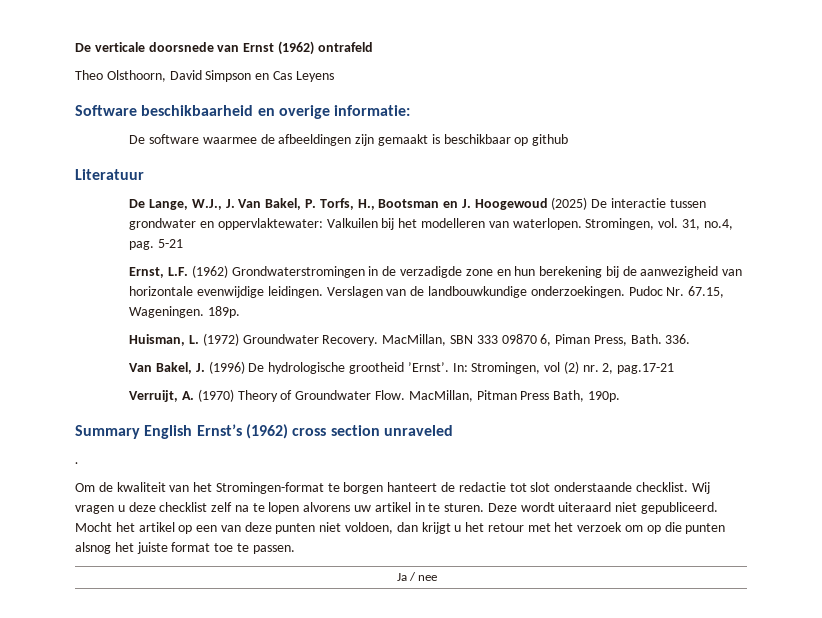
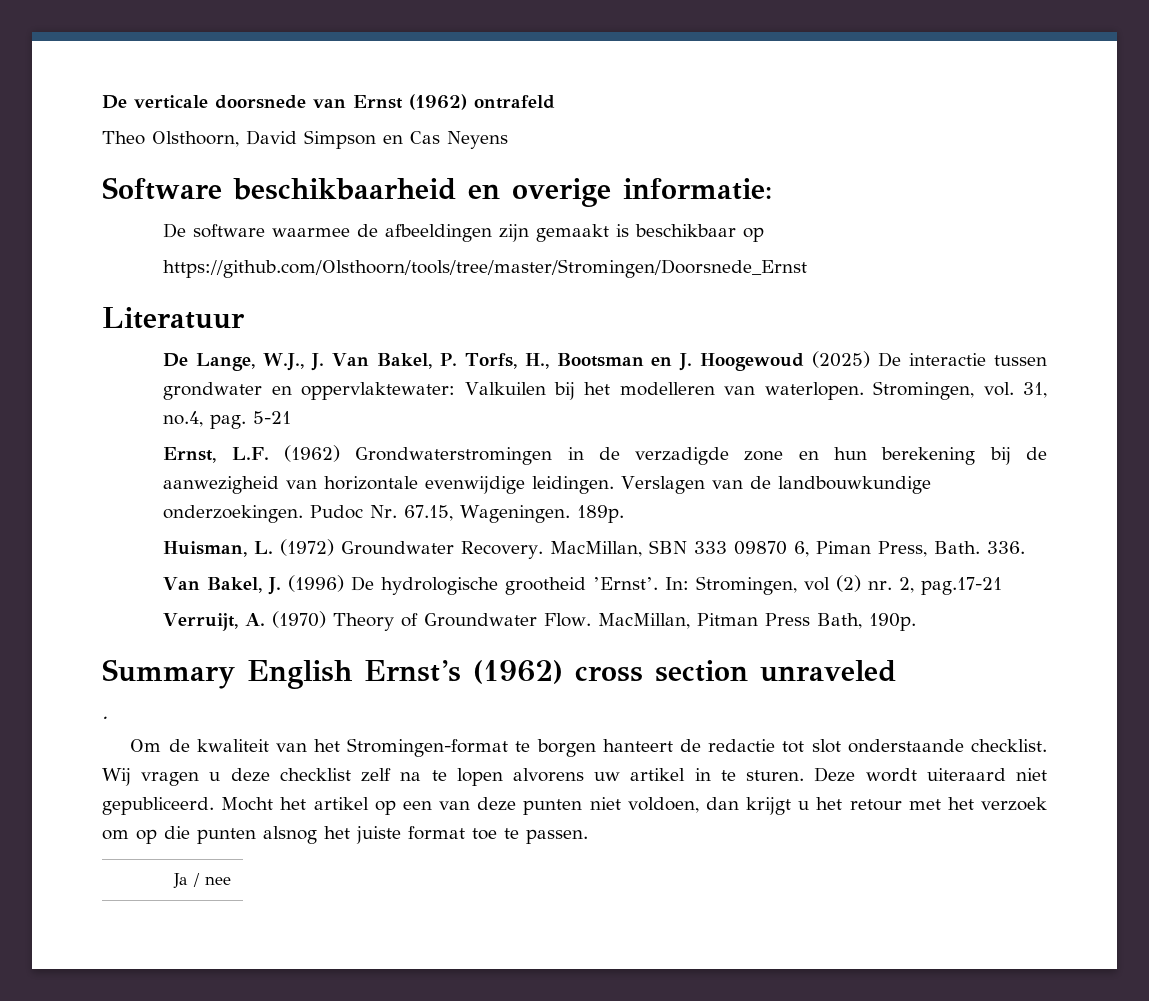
[295,71,334,82] Leyens -> [447,131,508,149] Neyens
[532,134,569,146] github -> [163,259,808,278] // https://github.com/Olsthoorn/tools/tree/master/Stromingen/Doorsnede_Ernst

